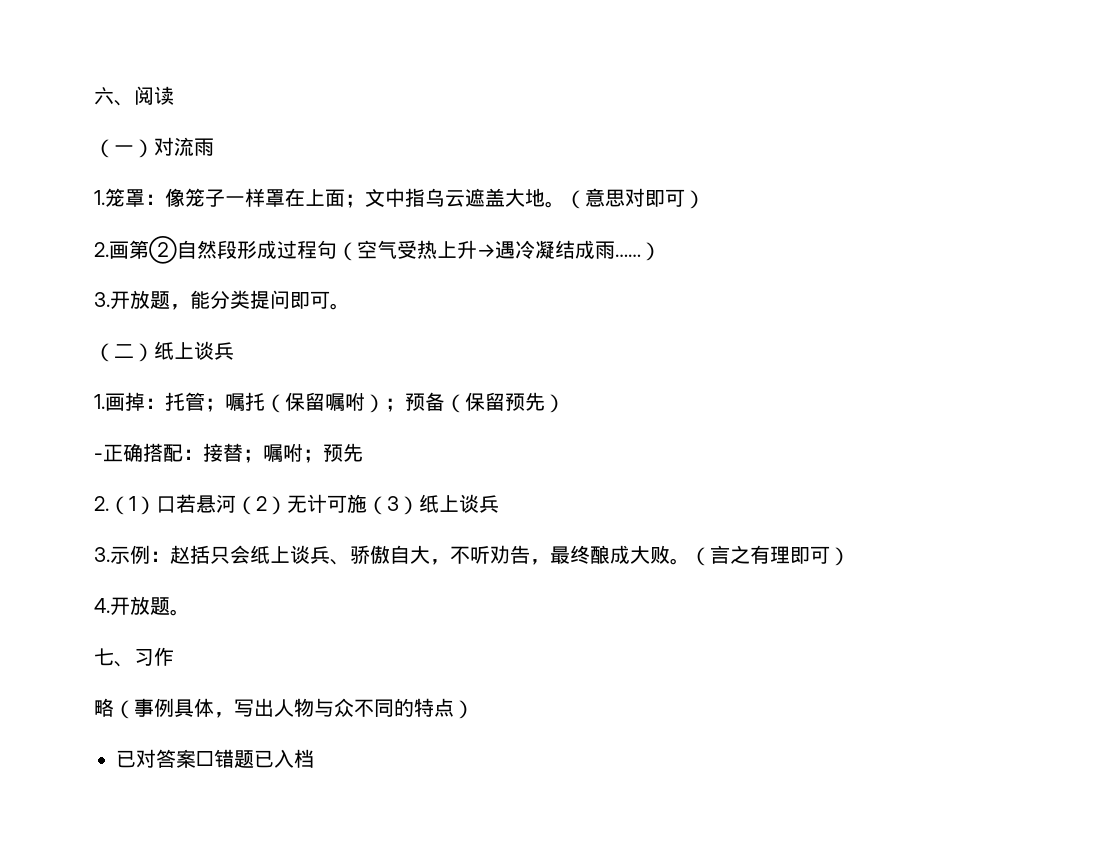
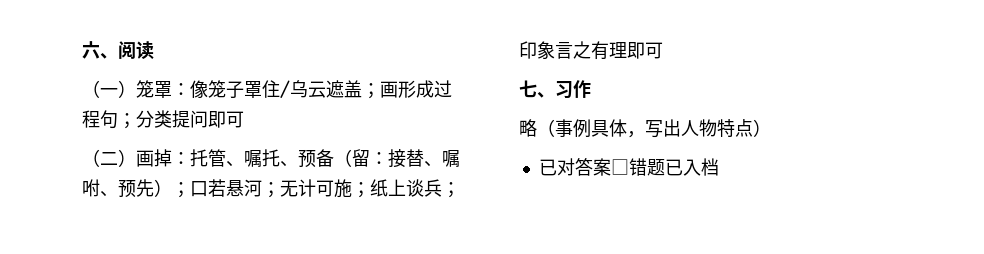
[154,137,214,156] [94,190,105,205] 对流雨 // 1. -> (136, 89) none
[225,188,705,209] [94,236,661,264] [94,290,210,310] 一样罩在上面；文中指乌云遮盖大地。（意思对即可） // 2.画第②自然段形成过程句（空气受热上升→遇冷凝结成雨……） // 3.开放题，能 -> [244,80,452,99] [82,110,136,129] 罩住/乌云遮盖；画形成过程句；
[330,303,350,310] 。 -> (244, 119) none
[154,341,234,360] [94,392,565,413] [94,443,363,463] [94,494,499,515] [94,545,710,566] 纸上谈兵 // 1.画掉：托管；嘱托（保留嘱咐）；预备（保留预先） // -正确搭配：接替；嘱咐；预先 // 2.（1）口若悬河（2）无计可施（3）纸上谈兵 // 3.示例：赵括只会纸上谈兵、骄傲自大，不听劝告，最终酿成大败。（ -> [136,149,460,168] [82,179,460,198] [519,41,555,59] 画掉：托管、嘱托、预备（留：接替、嘱咐、预先）；口若悬河；无计可施；纸上谈兵；印象
[830,547,850,566] [94,596,190,616] ） // 4.开放题。 -> (663, 50) none
[314,698,414,717] 与众不同的 -> (717, 128) none

